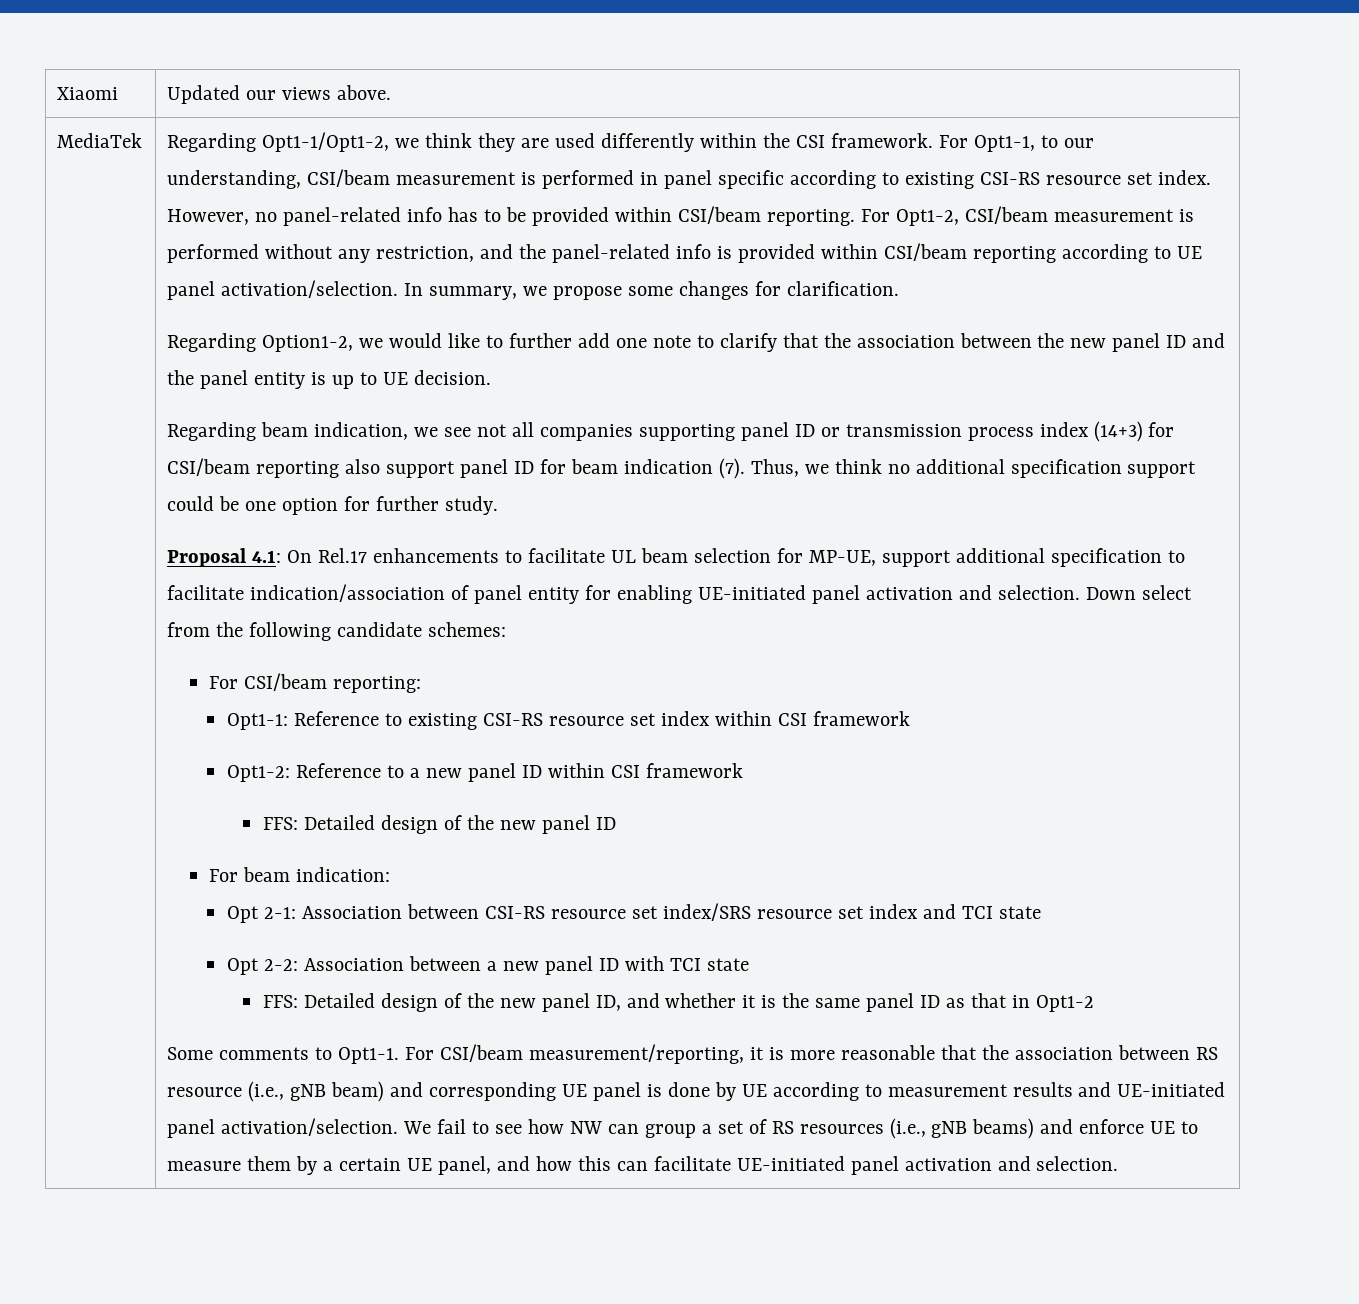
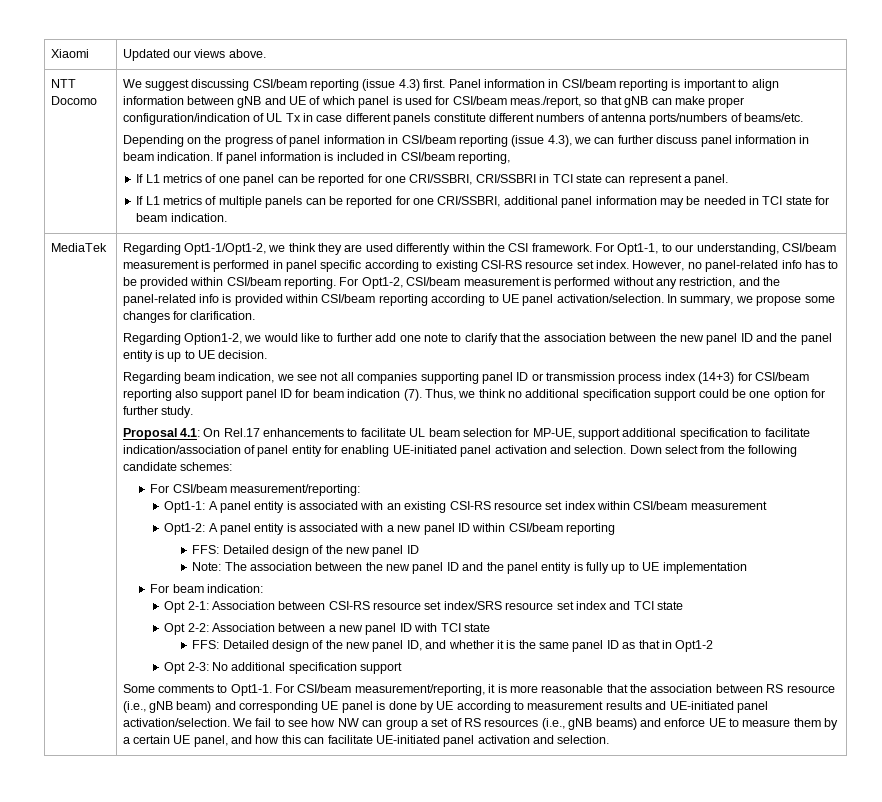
(392, 92) none -> [50,79,76,88] [50,96,97,105] [122,79,779,91] [122,96,745,108] [122,113,804,125] [122,135,810,147] [122,152,510,164] [136,174,729,186] [136,196,830,208] [136,213,227,222] // NTT Docomo | We suggest discussing CSI/beam reporting (issue 4.3) first. Panel information in CSI/beam reporting is important to align information between gNB and UE of which panel is used for CSI/beam meas./report, so that gNB can make proper configuration/indication of UL Tx in case different panels constitute different numbers of antenna ports/numbers of beams/etc. // Depending on the progress of panel information in CSI/beam reporting (issue 4.3), we can further discuss panel information in beam indication. If panel information is included in CSI/beam reporting, // If L1 metrics of one panel can be reported for one CRI/SSBRI, CRI/SSBRI in TCI state can represent a panel. // If L1 metrics of multiple panels can be reported for one CRI/SSBRI, additional panel information may be needed in TCI state for beam indication.
[333,676,422,693] reporting: -> [230,484,361,496] measurement/reporting:
[294,711,403,726] Reference to -> [208,501,401,513] A panel entity is associated with an
[777,711,910,726] CSI framework -> [633,501,767,510] CSI/beam measurement
[296,763,405,778] Reference to -> [208,523,384,535] A panel entity is associated with
[610,763,743,778] CSI framework -> [508,523,616,535] CSI/beam reporting
(616, 823) none -> [192,562,747,574] // Note: The association between the new panel ID and the panel entity is fully up to UE implementation
(1094, 1003) none -> [164,662,403,674] // Opt 2-3: No additional specification support

